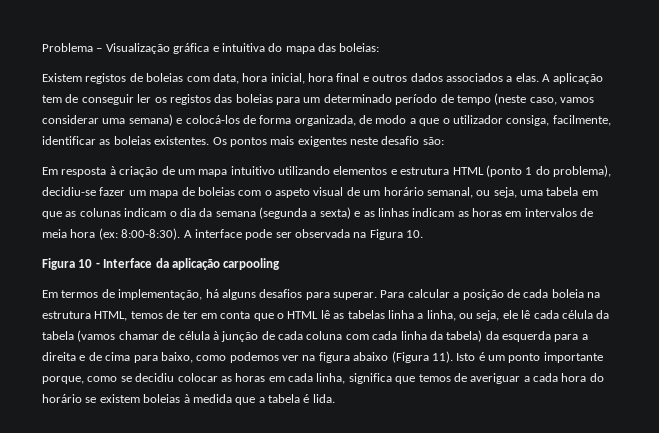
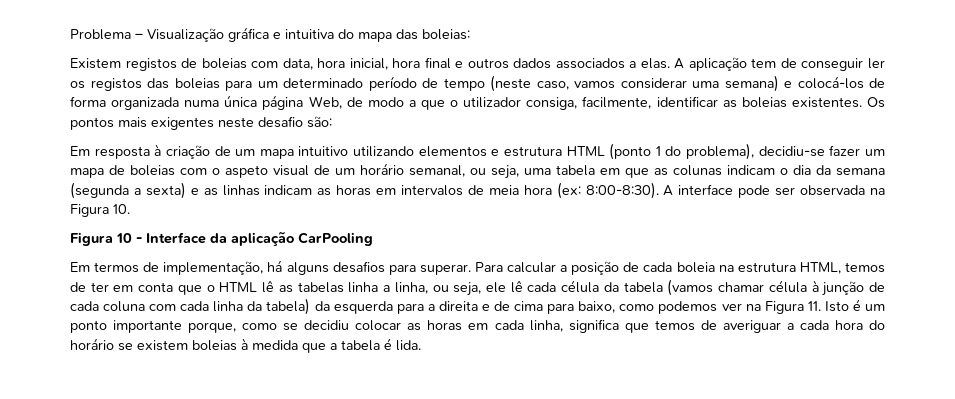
[294,115,356,126] organizada, -> [111,95,342,110] organizada numa única página Web,
[223,258,281,270] carpooling -> [298,232,373,246] CarPooling
[162,331,176,340] de -> (765, 287) none
[318,351,453,363] figura abaixo (Figura 11). -> [764,301,821,314] Figura 11.

